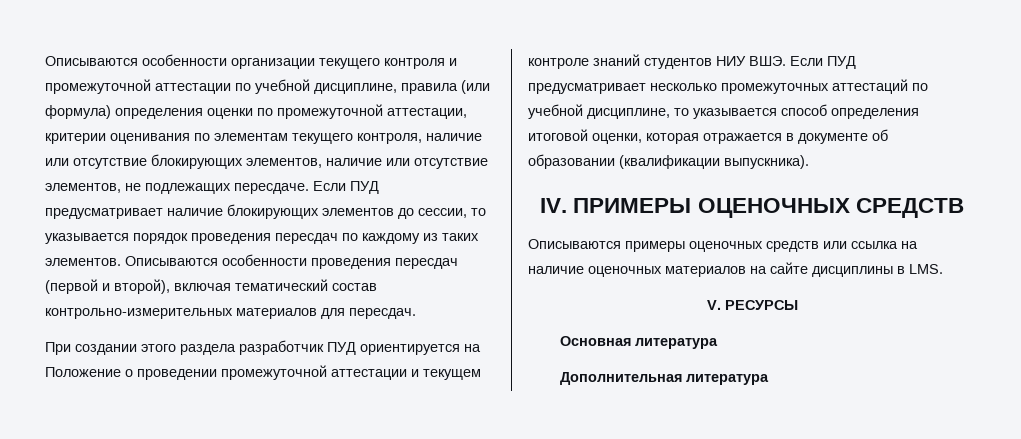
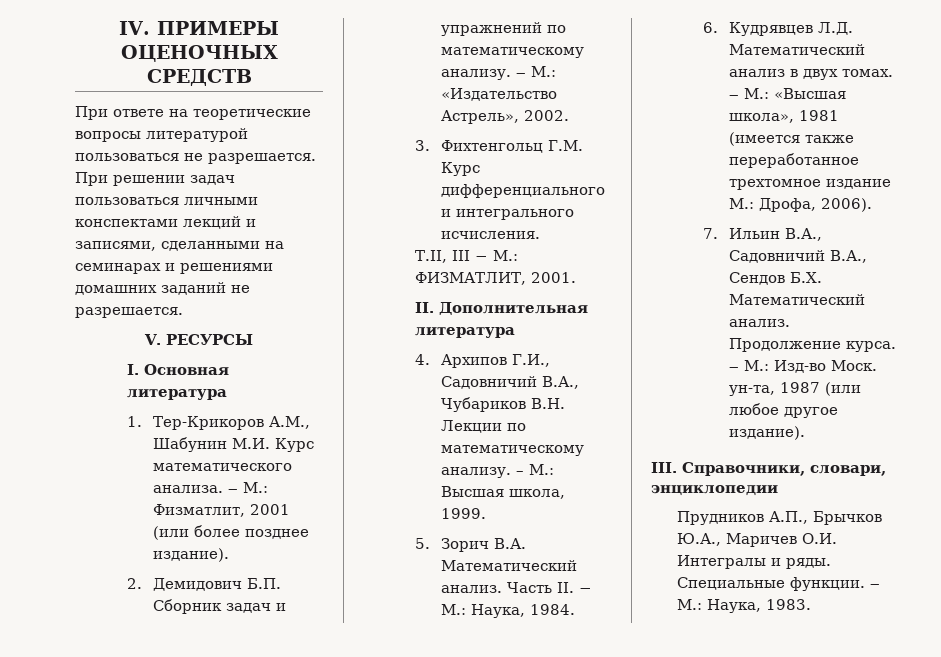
[45,54,457,69] [45,79,490,94] [45,104,467,119] [45,133,482,144] [45,154,488,169] [45,181,379,194] [45,204,486,219] [45,233,479,244] [45,254,458,269] [45,279,377,294] [45,308,416,319] [45,340,481,355] [45,365,481,380] [528,54,856,69] [528,79,928,94] [528,104,919,119] [528,129,888,144] [528,154,809,169] [540,198,964,218] [528,239,918,252] [528,262,943,277] Описываются особенности организации текущего контроля и промежуточной аттестации по учебной дисциплине, правила (или формула) определения оценки по промежуточной аттестации, критерии оценивания по элементам текущего контроля, наличие или отсутствие блокирующих элементов, наличие или отсутствие элементов, не подлежащих пересдаче. Если ПУД предусматривает наличие блокирующих элементов до сессии, то указывается порядок проведения пересдач по каждому из таких элементов. Описываются особенности проведения пересдач (первой и второй), включая тематический состав контрольно-измерительных материалов для пересдач. // При создании этого раздела разработчик ПУД ориентируется на Положение о проведении промежуточной аттестации и текущем контроле знаний студентов НИУ ВШЭ. Если ПУД предусматривает несколько промежуточных аттестаций по учебной дисциплине, то указывается способ определения итоговой оценки, которая отражается в документе об образовании (квалификации выпускника). // IV. ПРИМЕРЫ ОЦЕНОЧНЫХ СРЕДСТВ // Описываются примеры оценочных средств или ссылка на наличие оценочных материалов на сайте дисциплины в LMS. -> [119,21,279,35] [120,45,278,62] [146,69,252,86] [75,106,311,120] [75,128,248,142] [75,153,316,164] [75,172,235,186] [75,197,258,205] [75,216,256,229] [75,241,284,251] [75,263,273,274] [75,282,250,295] [75,307,183,318] IV. ПРИМЕРЫ ОЦЕНОЧНЫХ СРЕДСТВ // При ответе на теоретические вопросы литературой пользоваться не разрешается. При решении задач пользоваться личными конспектами лекций и записями, сделанными на семинарах и решениями домашних заданий не разрешается.
(798, 305) none -> [126,364,139,375] I.
[560,372,770,385] Дополнительная литература -> [126,416,310,430] [152,437,314,452] [152,463,292,471] [152,482,268,493] [152,504,290,517] [152,525,309,540] [152,548,229,562] [126,578,281,591] [152,599,286,614] [440,22,566,36] [440,47,584,58] [440,66,556,80] [440,88,557,101] [440,110,569,124] [414,140,583,153] [440,162,480,176] [440,184,605,198] [440,209,574,220] [440,231,540,239] [414,250,518,263] [414,272,576,285] [414,302,588,315] [414,327,515,338] [414,354,550,368] [440,376,579,389] [440,397,565,412] [440,420,526,433] [440,445,584,456] [440,464,554,478] [440,486,565,499] [440,508,486,519] [414,538,526,552] [440,560,577,571] [440,582,592,593] [440,604,575,618] [702,22,853,36] [728,44,865,55] [728,69,893,80] [728,88,846,99] [728,110,839,123] [728,132,854,146] [728,153,859,168] [728,179,891,190] [728,198,872,212] [702,228,822,241] [728,250,867,263] [728,272,822,285] [728,294,865,305] [728,319,790,327] [728,338,896,352] [728,360,877,373] [728,382,861,396] [728,403,838,418] [728,426,805,440] [651,462,886,476] [651,485,778,496] [676,511,882,525] [676,533,837,547] [676,555,831,569] [676,577,880,591] [676,599,811,613] 1. Тер-Крикоров А.М., Шабунин М.И. Курс математического анализа. ‒ М.: Физматлит, 2001 (или более позднее издание). // 2. Демидович Б.П. Сборник задач и упражнений по математическому анализу. ‒ М.: «Издательство Астрель», 2002. // 3. Фихтенгольц Г.М. Курс дифференциального и интегрального исчисления. // Т.II, III − М.: ФИЗМАТЛИТ, 2001. // II. Дополнительная литература // 4. Архипов Г.И., Садовничий В.А., Чубариков В.Н. Лекции по математическому анализу. – М.: Высшая школа, 1999. // 5. Зорич В.А. Математический анализ. Часть II. − М.: Наука, 1984. // 6. Кудрявцев Л.Д. Математический анализ в двух томах. ‒ М.: «Высшая школа», 1981 (имеется также переработанное трехтомное издание М.: Дрофа, 2006). // 7. Ильин В.А., Садовничий В.А., Сендов Б.Х. Математический анализ. Продолжение курса. ‒ М.: Изд-во Моск. ун-та, 1987 (или любое другое издание). // III. Справочники, словари, энциклопедии // Прудников А.П., Брычков Ю.А., Маричев О.И. Интегралы и ряды. Специальные функции. ‒ М.: Наука, 1983.

